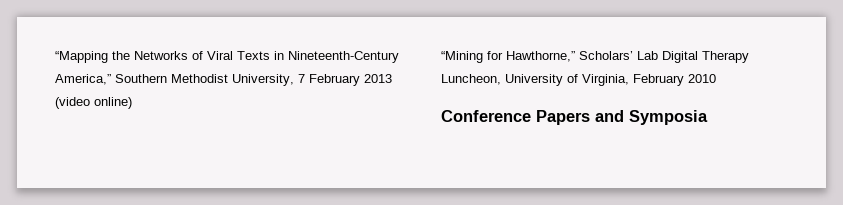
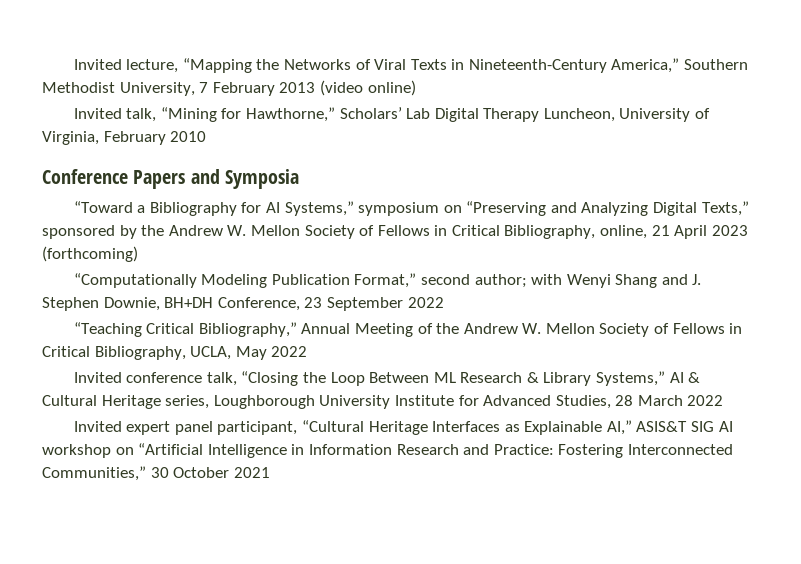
(55, 57) none -> [73,59,179,73] Invited lecture,
(132, 103) none -> [73,108,157,122] Invited talk,
(708, 117) none -> [73,201,749,216] [42,225,748,239] [42,246,138,262] [73,273,702,288] [42,297,444,311] [73,322,743,337] [42,346,308,360] [73,371,701,386] [42,395,724,409] [73,420,733,435] [42,443,733,458] [42,466,270,481] // “Toward a Bibliography for AI Systems,” symposium on “Preserving and Analyzing Digital Texts,” sponsored by the Andrew W. Mellon Society of Fellows in Critical Bibliography, online, 21 April 2023 (forthcoming) // “Computationally Modeling Publication Format,” second author; with Wenyi Shang and J. Stephen Downie, BH+DH Conference, 23 September 2022 // “Teaching Critical Bibliography,” Annual Meeting of the Andrew W. Mellon Society of Fellows in Critical Bibliography, UCLA, May 2022 // Invited conference talk, “Closing the Loop Between ML Research & Library Systems,” AI & Cultural Heritage series, Loughborough University Institute for Advanced Studies, 28 March 2022 // Invited expert panel participant, “Cultural Heritage Interfaces as Explainable AI,” ASIS&T SIG AI workshop on “Artificial Intelligence in Information Research and Practice: Fostering Interconnected Communities,” 30 October 2021

